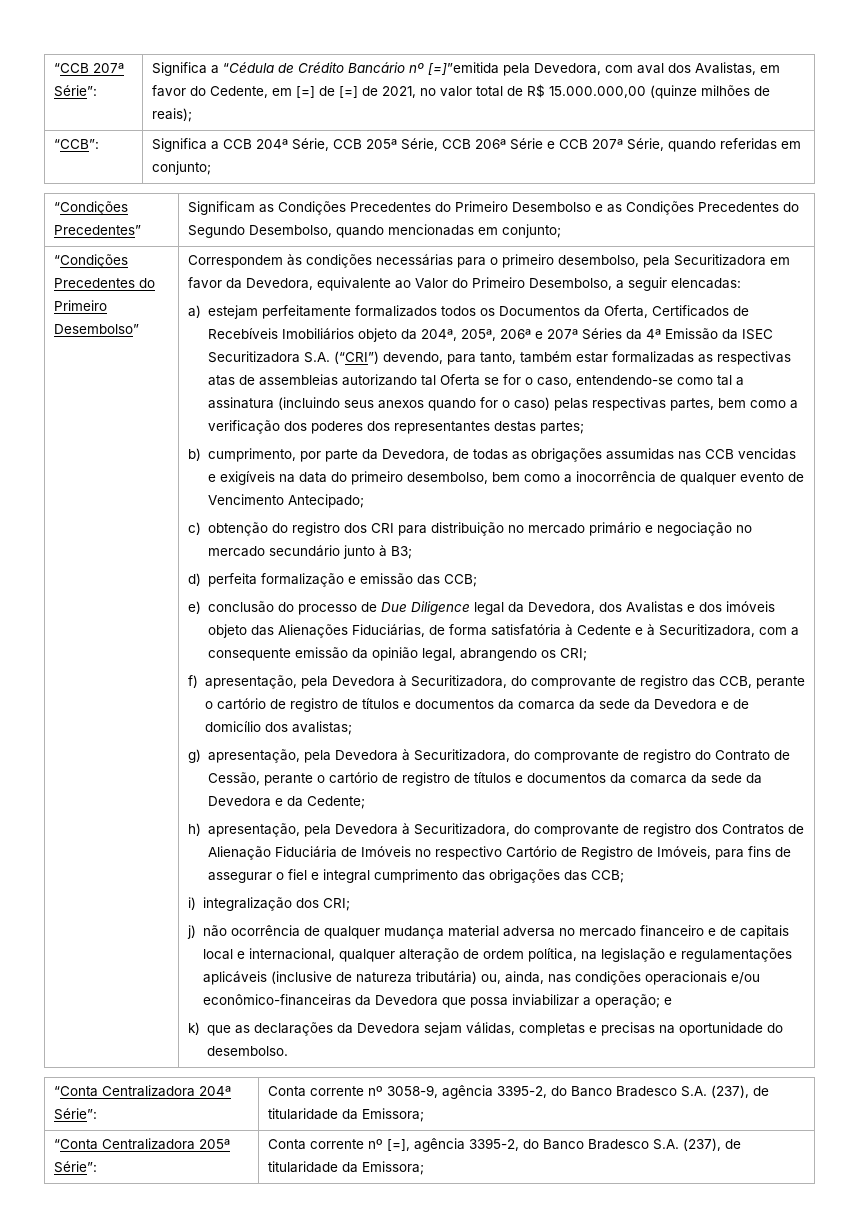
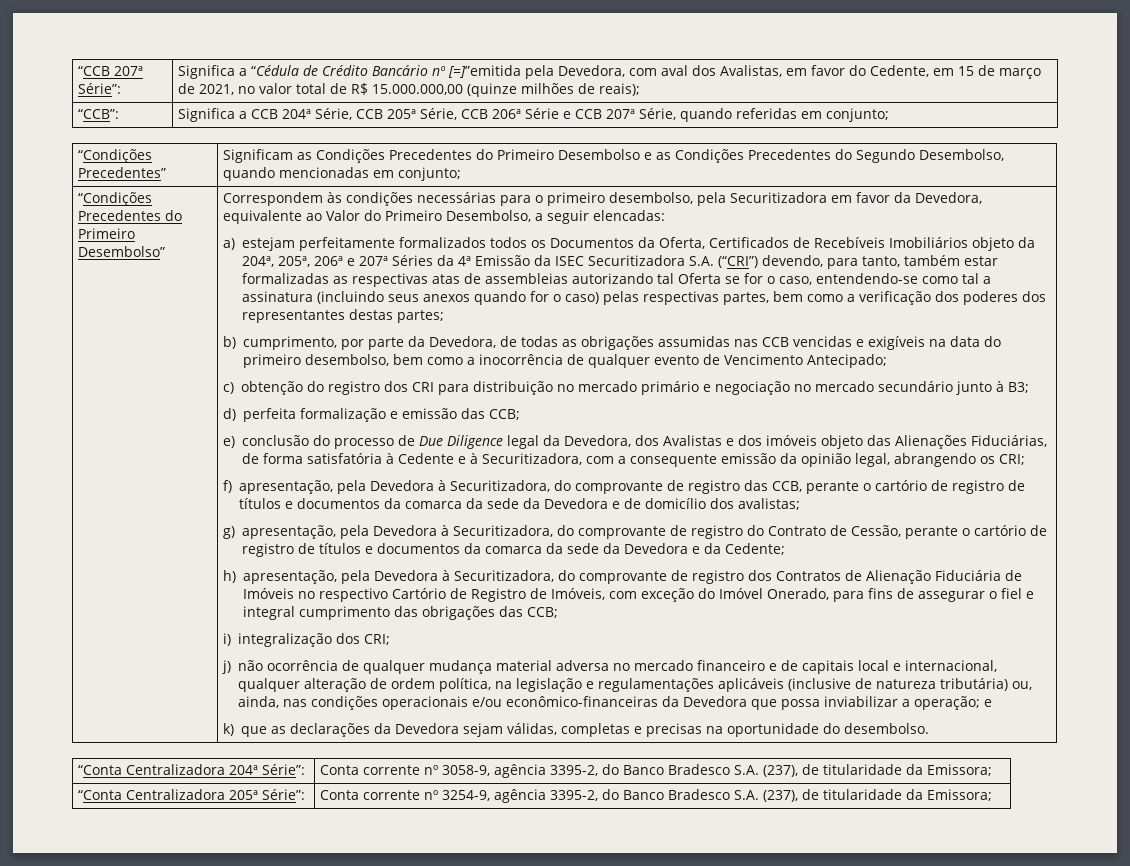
[295,86,358,98] [=] de [=] -> [958,65,1042,79] 15 de março
(711, 852) none -> [609,588,830,602] com exceção do Imóvel Onerado,
[386,1139,410,1151] [=], -> [442,790,491,801] 3254-9,

